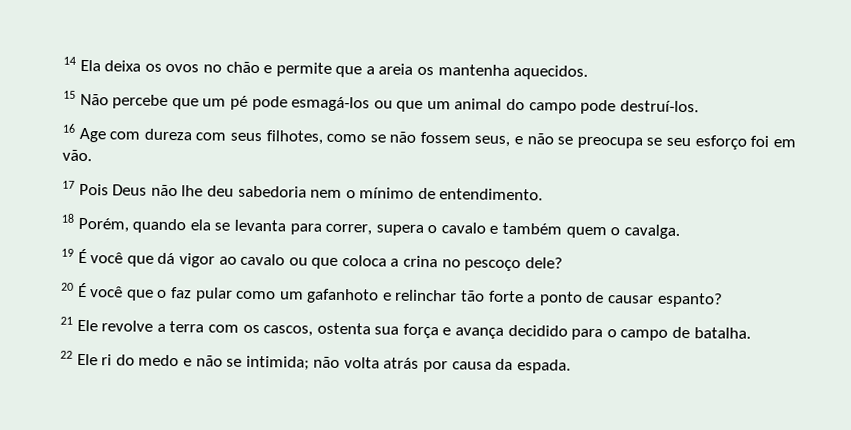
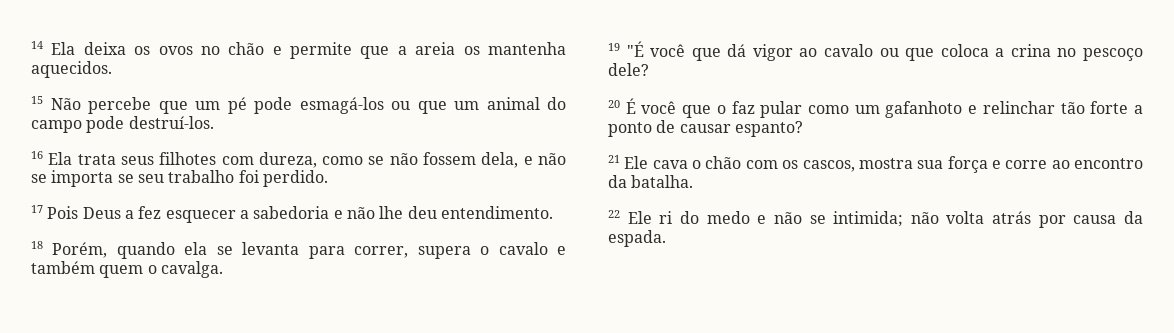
[78,127,323,145] Age com dureza com seus filhotes, -> [48,152,317,168] Ela trata seus filhotes com dureza,
[474,133,643,149] seus, e não se preocupa -> [481,152,567,168] [31,170,114,187] dela, e não se importa
[694,135,796,150] [62,149,92,162] esforço foi em vão. -> [168,170,328,187] trabalho foi perdido.
[150,184,436,200] não lhe deu sabedoria nem o mínimo de -> [124,206,437,223] a fez esquecer a sabedoria e não lhe deu
[77,248,87,264] É -> [626,41,644,57] "É
[101,320,205,333] revolve a terra -> [652,156,742,169] cava o chão
[316,322,371,335] ostenta -> [858,158,913,169] mostra
[455,324,691,341] avança decidido para o campo de -> [1005,158,1143,169] [608,175,627,188] corre ao encontro da

